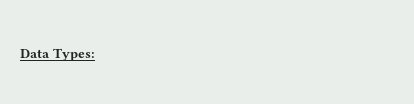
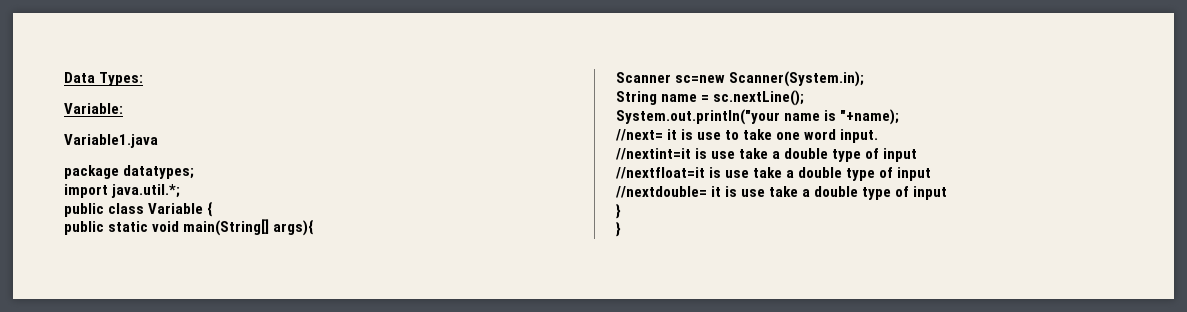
(95, 54) none -> [64,103,123,114] [64,134,158,148] [64,165,195,179] [64,184,181,198] [64,201,213,217] [64,219,314,236] [616,71,865,87] [616,90,805,106] [616,109,900,125] [616,129,879,143] [616,148,918,162] [616,167,932,181] [616,186,948,200] [616,203,621,219] [616,221,621,237] // Variable: // Variable1.java // package datatypes; // import java.util.*; // public class Variable { // public static void main(String[] args){ // Scanner sc=new Scanner(System.in); // String name = sc.nextLine(); // System.out.println("your name is "+name); // //next= it is use to take one word input. // //nextint=it is use take a double type of input // //nextfloat=it is use take a double type of input // //nextdouble= it is use take a double type of input // } // }

